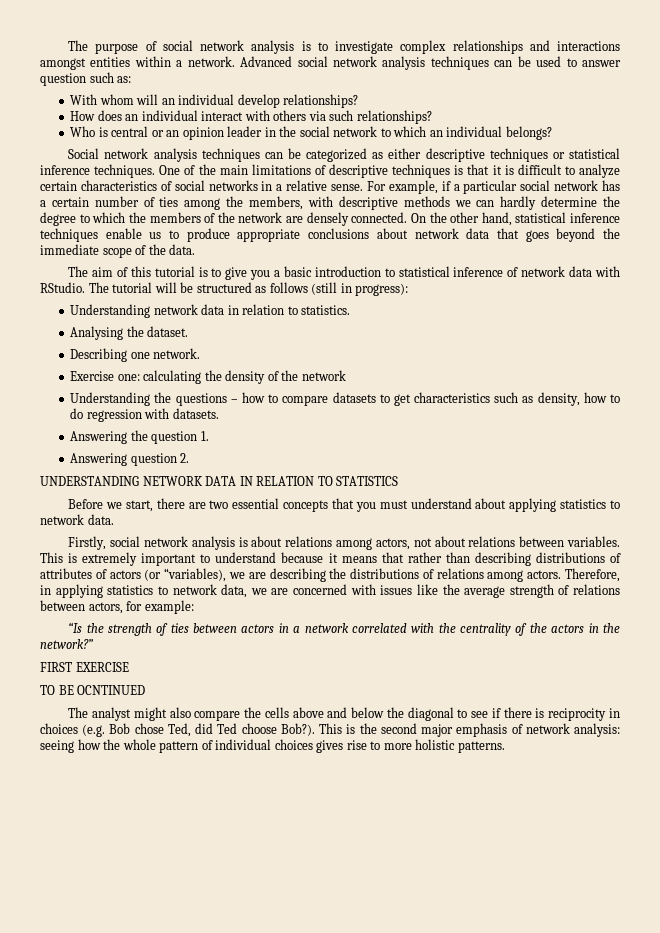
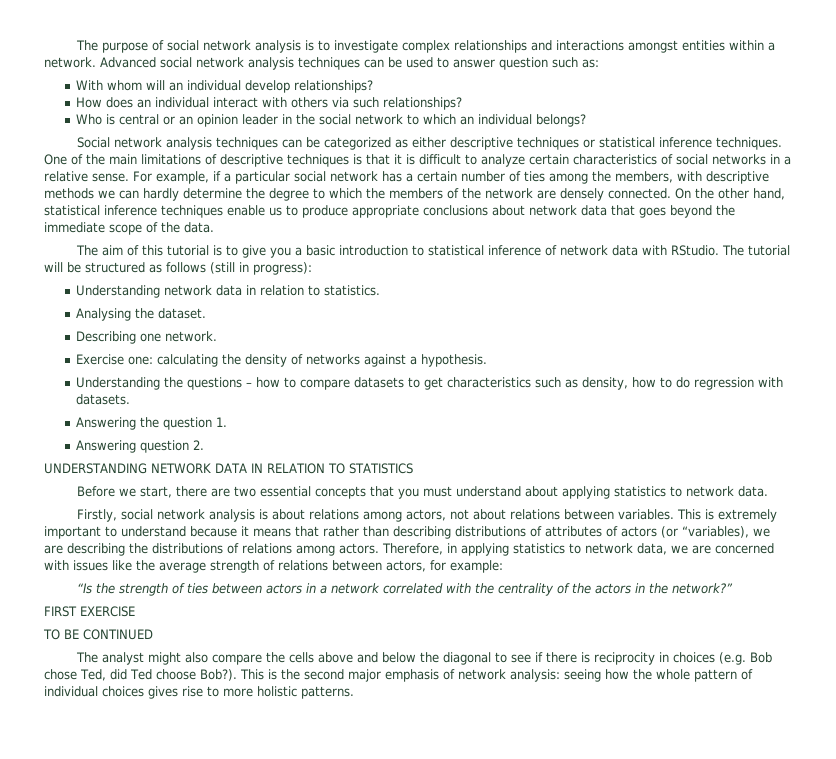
[281,370,346,381] the network -> [306,354,488,367] networks against a hypothesis.
[77,685,146,695] OCNTINUED -> [83,629,153,640] CONTINUED

